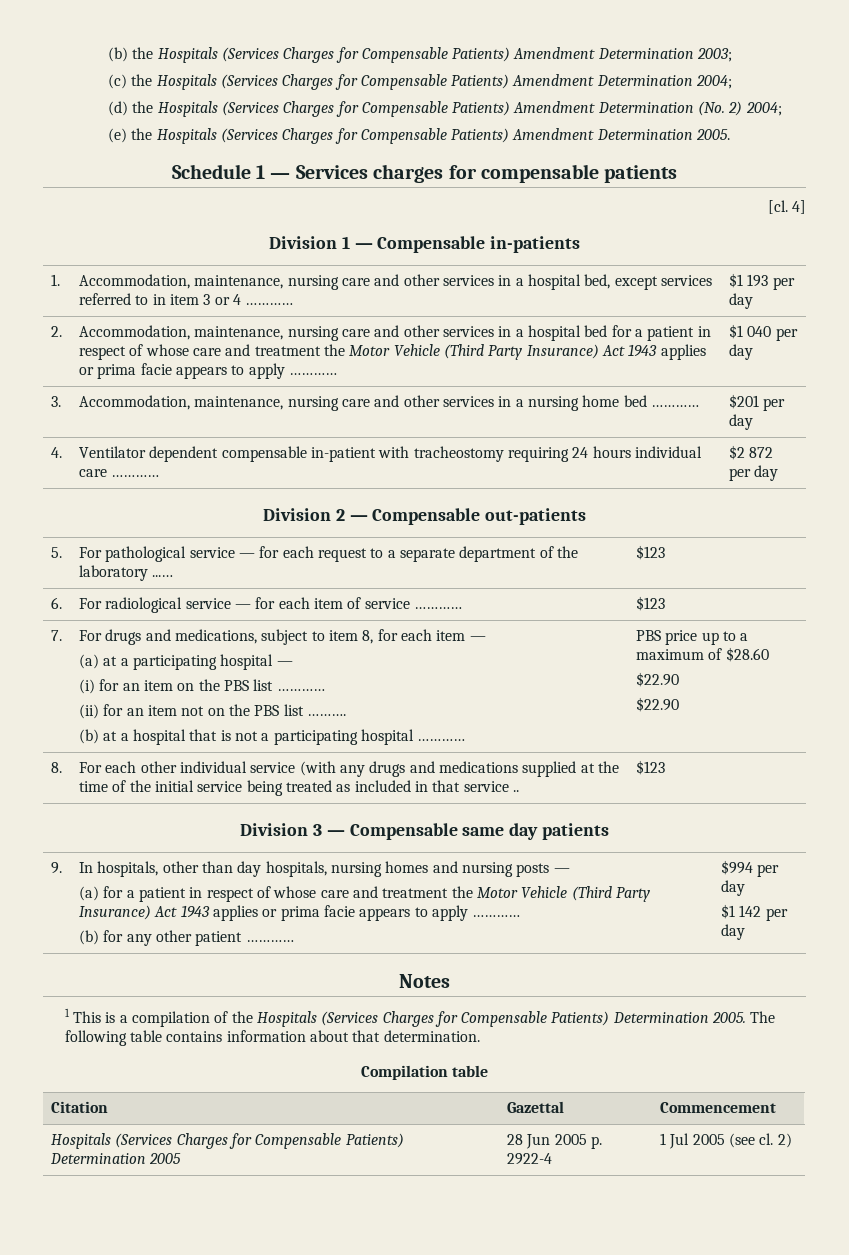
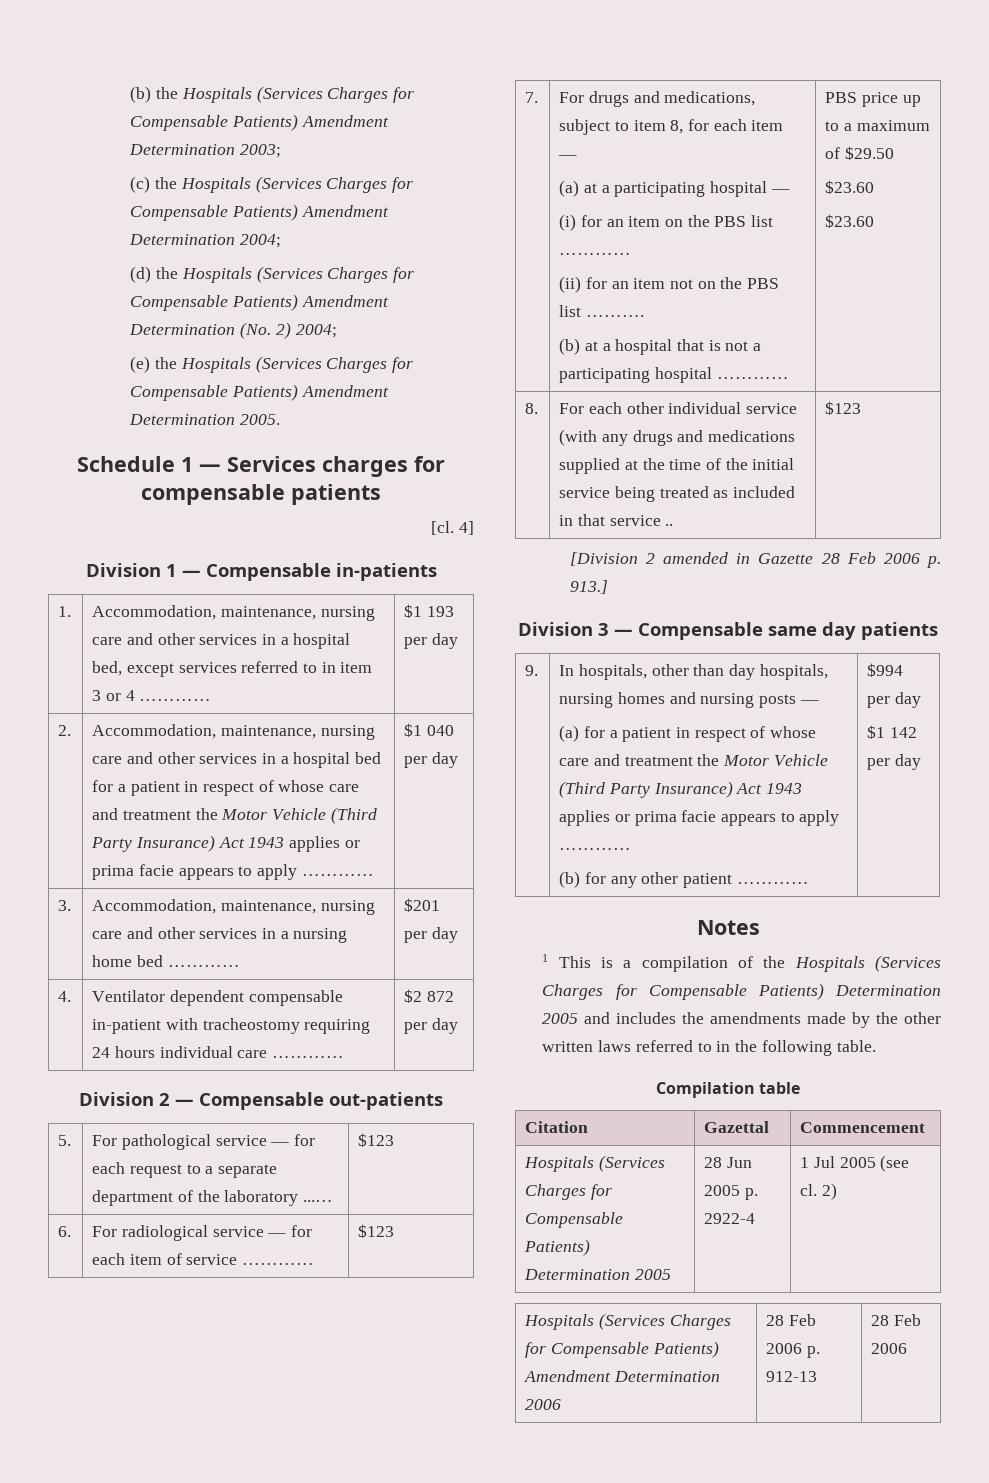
[725,647,769,662] [636,672,680,687] [636,697,680,712] $28.60 // $22.90 // $22.90 -> [844,146,894,160] [825,180,875,194] [825,214,875,228] $29.50 // $23.60 // $23.60
(666, 767) none -> [569,552,941,568] [569,580,608,594] // [Division 2 amended in Gazette 28 Feb 2006 p. 913.]
[712,1011,776,1023] [64,1030,480,1046] 2005. The following table contains information about that determination. -> [542,1012,941,1028] [542,1040,876,1056] 2005 and includes the amendments made by the other written laws referred to in the following table.
(792, 1140) none -> [524,1313,731,1330] [525,1341,719,1358] [524,1370,720,1382] [525,1399,562,1410] [766,1314,816,1326] [766,1343,820,1358] [766,1371,818,1382] [871,1314,921,1326] [871,1343,908,1354] // Hospitals (Services Charges for Compensable Patients) Amendment Determination 2006 | 28 Feb 2006 p. 912-13 | 28 Feb 2006

